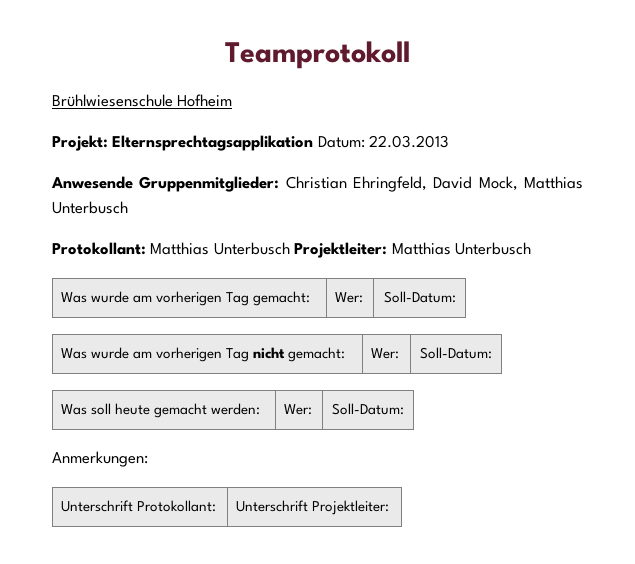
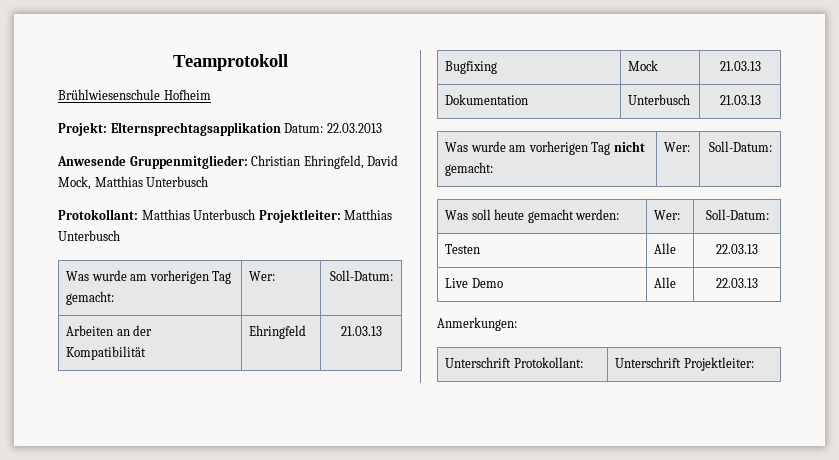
(456, 297) none -> [66,325,153,336] [66,346,147,360] [249,325,307,339] [340,326,382,336] [445,61,498,74] [628,60,659,71] [719,61,761,71] [445,94,529,105] [628,94,691,105] [719,95,761,105] // Arbeiten an der Kompatibilität | Ehringfeld | 21.03.13 // Bugfixing | Mock | 21.03.13 // Dokumentation | Unterbusch | 21.03.13
(404, 409) none -> [445,244,481,254] [654,243,677,254] [716,244,758,254] [445,278,503,288] [654,277,677,288] [716,278,758,288] // Testen | Alle | 22.03.13 // Live Demo | Alle | 22.03.13

